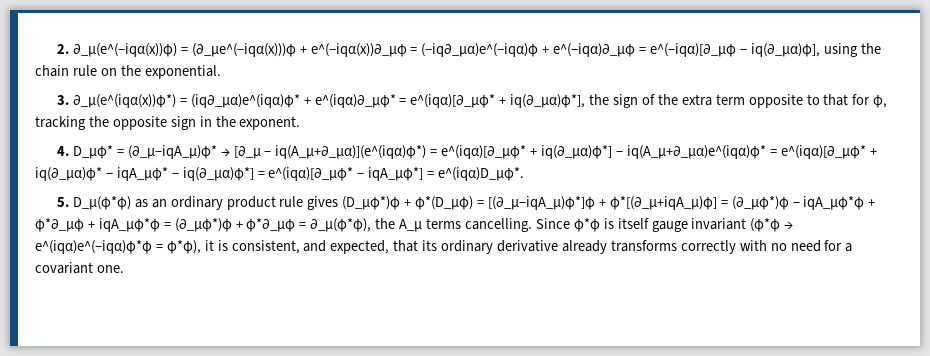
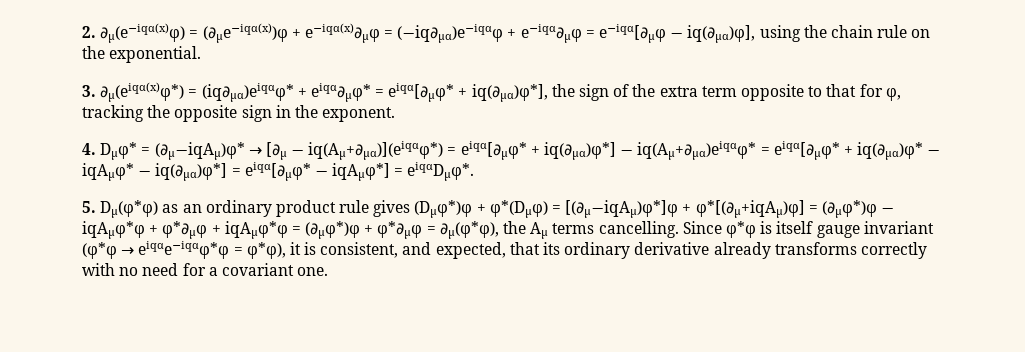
[72,43,820,57] ∂_μ(e^(−iqα(x))φ) = (∂_μe^(−iqα(x)))φ + e^(−iqα(x))∂_μφ = (−iq∂_μα)e^(−iqα)φ + e^(−iqα)∂_μφ = e^(−iqα)[∂_μφ − iq(∂_μα)φ], -> [100,23,756,43] ∂μ(e−iqα(x)φ) = (∂μe−iqα(x))φ + e−iqα(x)∂μφ = (−iq∂μα)e−iqαφ + e−iqα∂μφ = e−iqα[∂μφ − iq(∂μα)φ],
[72,94,586,108] ∂_μ(e^(iqα(x))φ*) = (iq∂_μα)e^(iqα)φ* + e^(iqα)∂_μφ* = e^(iqα)[∂_μφ* + iq(∂_μα)φ*], -> [100,82,548,102] ∂μ(eiqα(x)φ*) = (iq∂μα)eiqαφ* + eiqα∂μφ* = eiqα[∂μφ* + iq(∂μα)φ*],
[72,145,877,159] [35,167,525,181] D_μφ* = (∂_μ−iqA_μ)φ* → [∂_μ − iq(A_μ+∂_μα)](e^(iqα)φ*) = e^(iqα)[∂_μφ* + iq(∂_μα)φ*] − iq(A_μ+∂_μα)e^(iqα)φ* = e^(iqα)[∂_μφ* + iq(∂_μα)φ* − iqA_μφ* − iq(∂_μα)φ*] = e^(iqα)[∂_μφ* − iqA_μφ*] = e^(iqα)D_μφ*. -> [100,141,941,160] [82,162,475,181] Dμφ* = (∂μ−iqAμ)φ* → [∂μ − iq(Aμ+∂μα)](eiqαφ*) = eiqα[∂μφ* + iq(∂μα)φ*] − iq(Aμ+∂μα)eiqαφ* = eiqα[∂μφ* + iq(∂μα)φ* − iqAμφ* − iq(∂μα)φ*] = eiqα[∂μφ* − iqAμφ*] = eiqαDμφ*.
[72,196,131,210] D_μ(φ*φ) -> [100,200,159,218] Dμ(φ*φ)
[342,196,876,210] [35,218,423,232] (D_μφ*)φ + φ*(D_μφ) = [(∂_μ−iqA_μ)φ*]φ + φ*[(∂_μ+iqA_μ)φ] = (∂_μφ*)φ − iqA_μφ*φ + φ*∂_μφ + iqA_μφ*φ = (∂_μφ*)φ + φ*∂_μφ = ∂_μ(φ*φ), the A_μ -> [414,200,895,218] [82,221,549,239] (Dμφ*)φ + φ*(Dμφ) = [(∂μ−iqAμ)φ*]φ + φ*[(∂μ+iqAμ)φ] = (∂μφ*)φ − iqAμφ*φ + φ*∂μφ + iqAμφ*φ = (∂μφ*)φ + φ*∂μφ = ∂μ(φ*φ), the Aμ
[35,240,152,254] e^(iqα)e^(−iqα)φ*φ -> [138,241,230,259] eiqαe−iqαφ*φ

